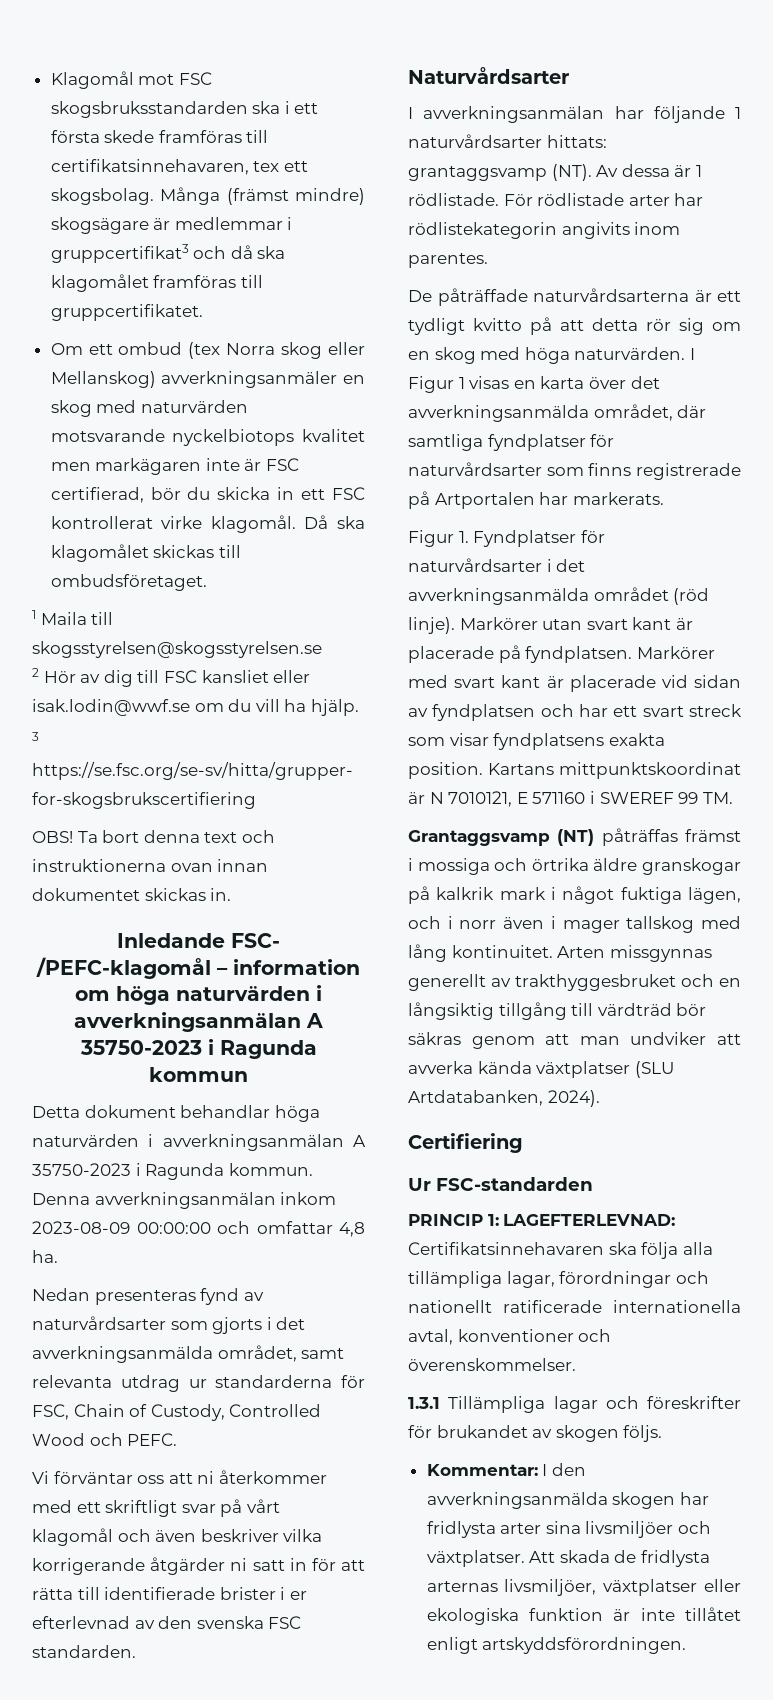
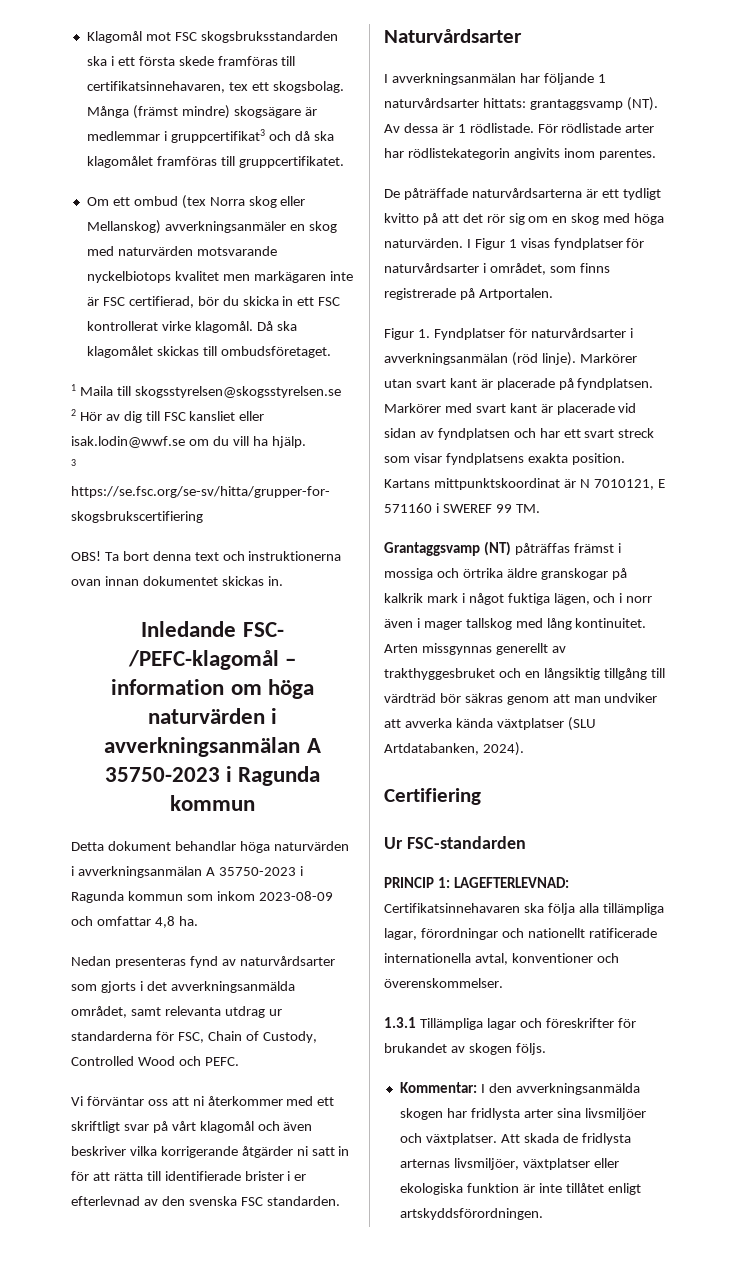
[228,1163,313,1176] [32,1192,276,1209] kommun. Denna avverkningsanmälan -> [127,891,213,901] kommun som
[136,1222,211,1234] 00:00:00 -> (333, 896) none
[592,318,638,331] detta -> [462,213,483,223] det
[513,376,660,389] [408,404,707,422] [408,434,483,451] en karta över det avverkningsanmälda området, där samtliga -> (550, 243) none
(542, 469) none -> [482,263,546,275] i området,
[434,492,664,509] Artportalen har markerats. -> [478,288,553,300] Artportalen.
[556,559,586,572] [408,587,669,605] det avverkningsanmälda området -> [384,353,508,365] avverkningsanmälan

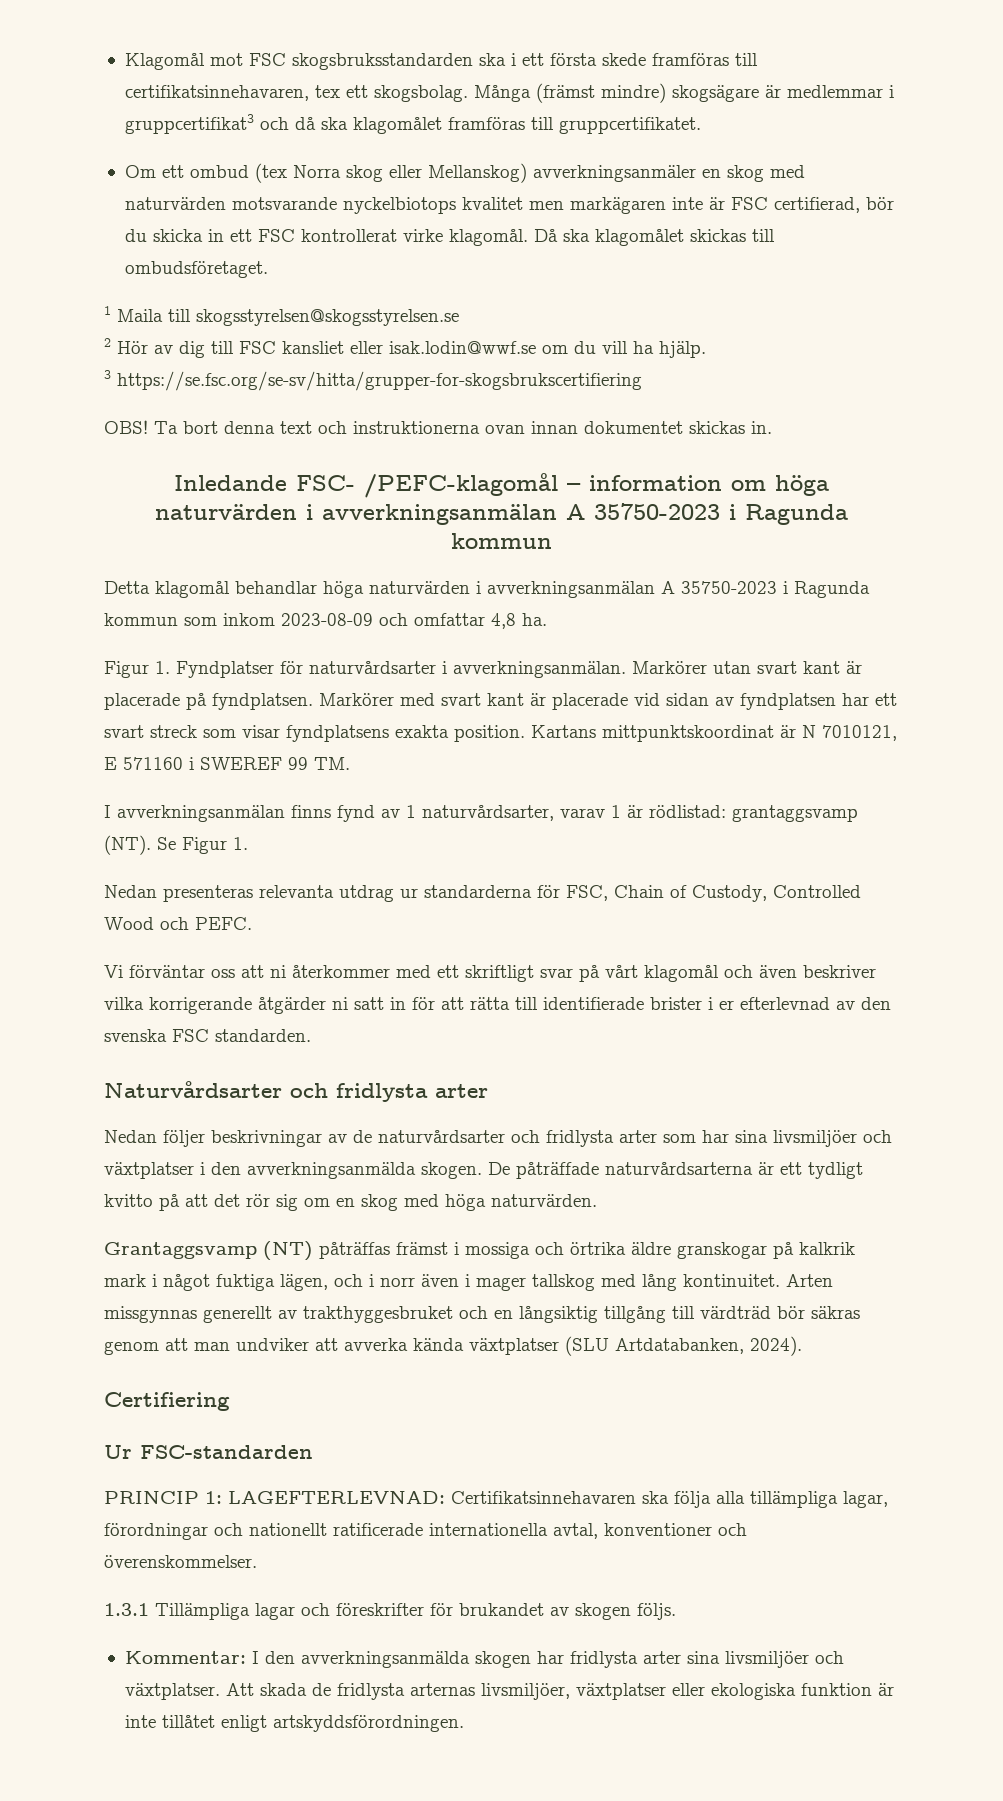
[107,841,171,851] dokument -> [155,581,230,598] klagomål
[71,956,335,968] [71,981,295,993] [71,1006,161,1018] Nedan presenteras fynd av naturvårdsarter som gjorts i det avverkningsanmälda området, samt -> [104,661,862,678] [104,693,897,710] [104,725,897,742] [104,757,350,770] [104,805,858,822] [104,835,248,855] [104,885,253,902] Figur 1. Fyndplatser för naturvårdsarter i avverkningsanmälan. Markörer utan svart kant är placerade på fyndplatsen. Markörer med svart kant är placerade vid sidan av fyndplatsen har ett svart streck som visar fyndplatsens exakta position. Kartans mittpunktskoordinat är N 7010121, E 571160 i SWEREF 99 TM. // I avverkningsanmälan finns fynd av 1 naturvårdsarter, varav 1 är rödlistad: grantaggsvamp (NT). Se Figur 1. // Nedan presenteras
[384,73,606,85] [384,97,658,111] [384,123,655,133] [384,148,656,160] // I avverkningsanmälan har följande 1 naturvårdsarter hittats: grantaggsvamp (NT). Av dessa är 1 rödlistade. För rödlistade arter har rödlistekategorin angivits inom parentes. // -> [290,1083,488,1102] [104,1130,892,1147] [104,1162,482,1179] och fridlysta arter // Nedan följer beskrivningar av de naturvårdsarter och fridlysta arter som har sina livsmiljöer och växtplatser i den avverkningsanmälda skogen.
[466,238,645,250] [384,263,610,275] [384,288,553,300] [384,328,633,340] [384,352,637,366] [384,378,654,390] [384,403,637,415] [384,428,655,440] [384,453,625,465] [384,478,665,490] [384,503,540,513] I Figur 1 visas fyndplatser för naturvårdsarter i området, som finns registrerade på Artportalen. // Figur 1. Fyndplatser för naturvårdsarter i avverkningsanmälan (röd linje). Markörer utan svart kant är placerade på fyndplatsen. Markörer med svart kant är placerade vid sidan av fyndplatsen och har ett svart streck som visar fyndplatsens exakta position. Kartans mittpunktskoordinat är N 7010121, E 571160 i SWEREF 99 TM. -> (597, 1200) none

